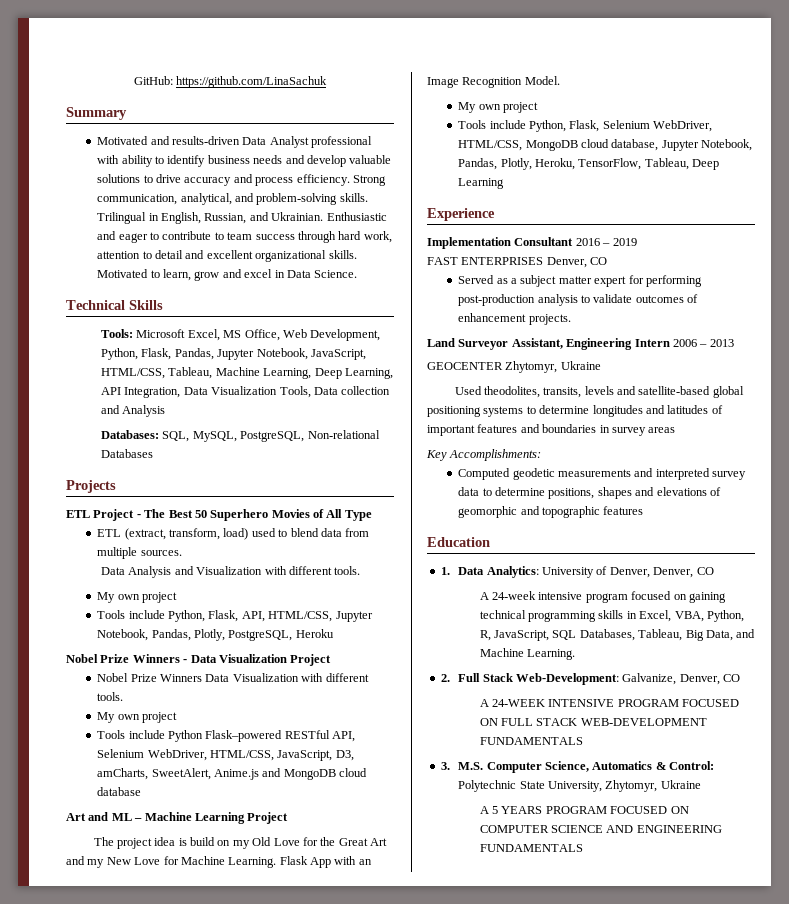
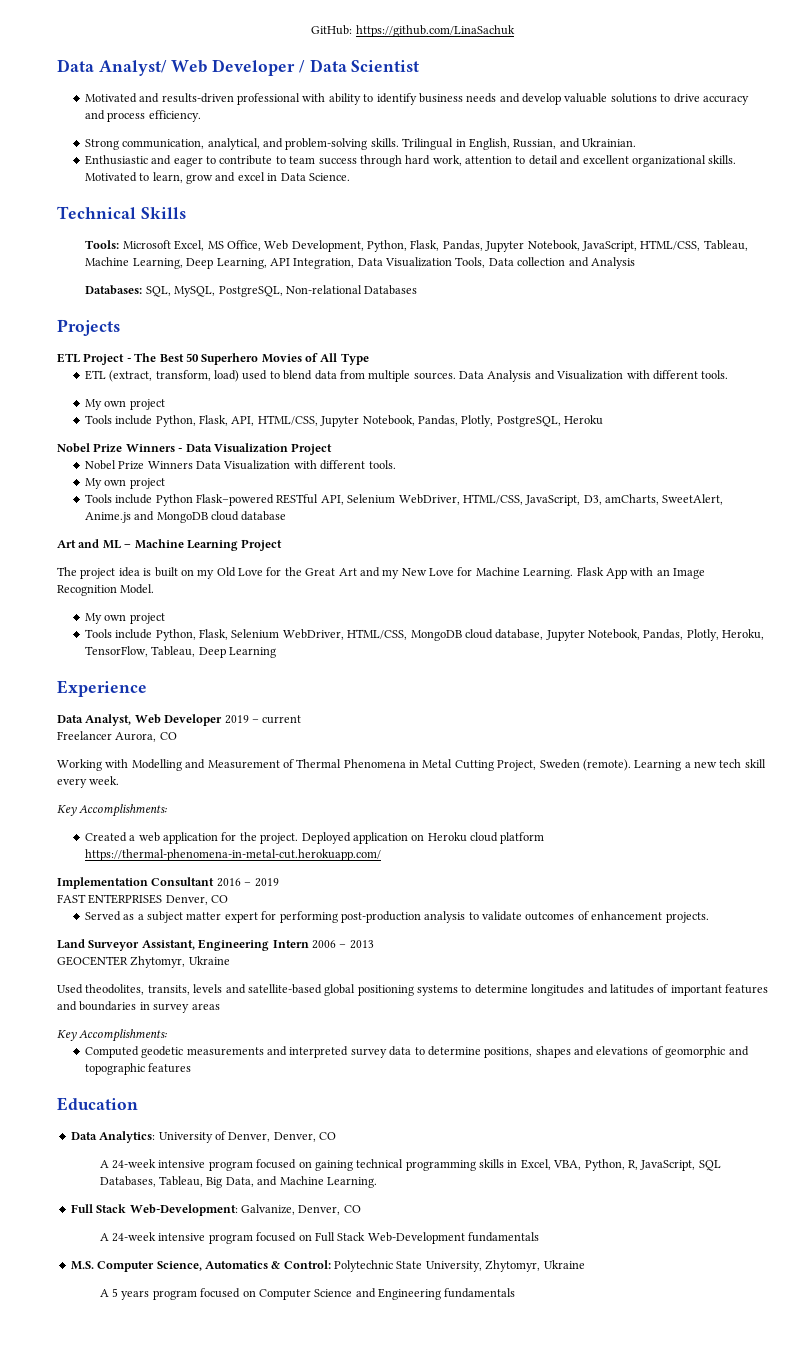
[66,107,127,120] Summary -> [57,59,420,76] Data Analyst/ Web Developer / Data Scientist
[242,136,309,148] Data Analyst -> (234, 98) none
(350, 180) none -> (201, 116) //
(324, 216) none -> (637, 142) //
(182, 553) // -> (456, 376) none
[190,837,216,846] build -> [154,567,178,577] built
(495, 214) none -> [57,714,302,726] [57,731,177,742] [57,759,766,771] [57,776,120,788] [57,804,168,817] [84,832,545,844] [84,849,381,861] // Data Analyst, Web Developer 2019 – current // Freelancer Aurora, CO // Working with Modelling and Measurement of Thermal Phenomena in Metal Cutting Project, Sweden (remote). Learning a new tech skill every week. // Key Accomplishments: // Created a web application for the project. Deployed application on Heroku cloud platform https://thermal-phenomena-in-metal-cut.herokuapp.com/
[440,567,450,575] 1. -> (138, 1104) none
[440,674,450,682] 2. -> (377, 1182) none
[492,699,740,707] [479,718,707,726] [479,737,583,745] [440,762,450,770] 24-WEEK INTENSIVE PROGRAM FOCUSED ON FULL STACK WEB-DEVELOPMENT FUNDAMENTALS // 3. -> [112,1232,540,1244] 24-week intensive program focused on Full Stack Web-Development fundamentals //
[501,806,689,814] [479,825,722,833] [479,844,583,852] YEARS PROGRAM FOCUSED ON COMPUTER SCIENCE AND ENGINEERING FUNDAMENTALS -> [121,1288,516,1300] years program focused on Computer Science and Engineering fundamentals

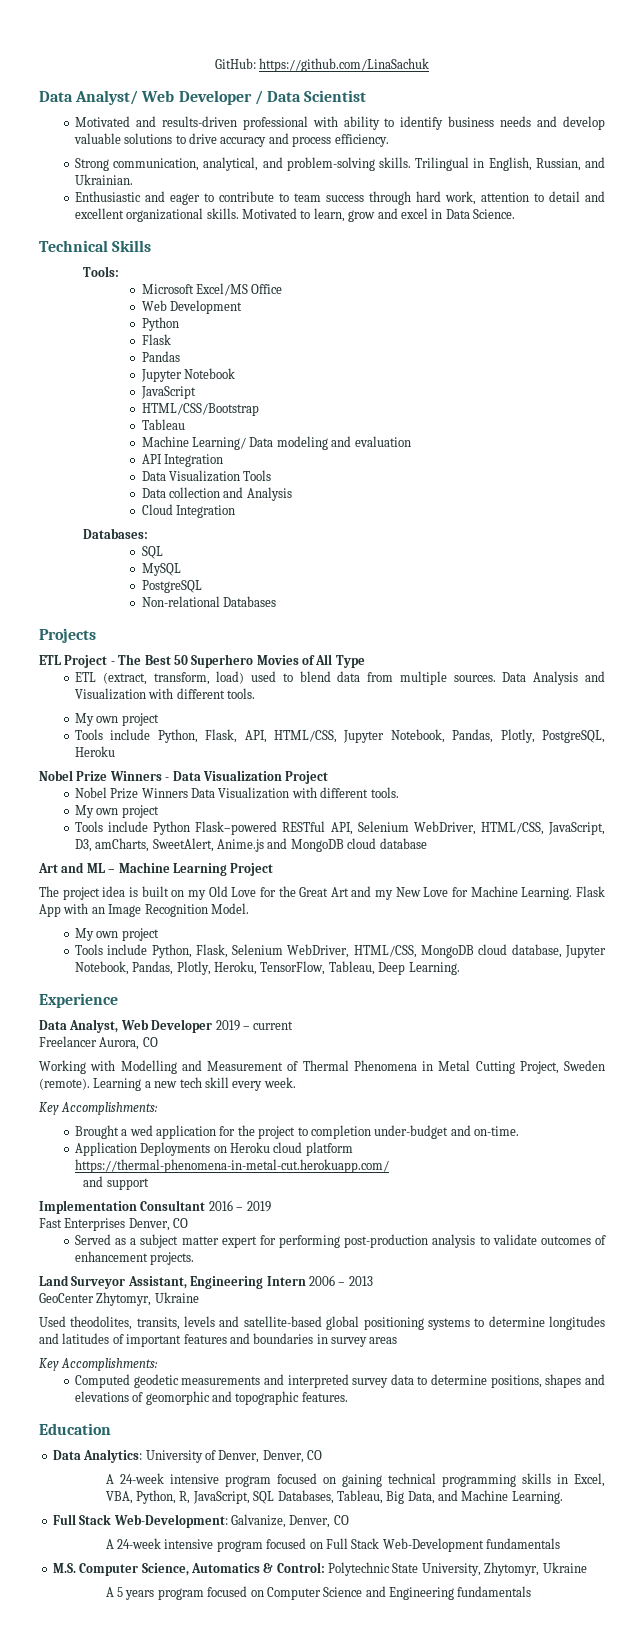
[122,240,748,252] [85,257,486,269] Microsoft Excel, MS Office, Web Development, Python, Flask, Pandas, Jupyter Notebook, JavaScript, HTML/CSS, Tableau, Machine Learning, Deep Learning, API Integration, Data Visualization Tools, -> [141,283,283,296] [141,300,243,314] [141,317,179,331] [141,334,171,345] [141,351,180,362] [140,368,236,382] [140,386,196,399] [141,403,259,416] [141,419,185,430] [141,436,411,450] [141,454,224,467] [141,470,272,482] // Microsoft Excel/MS Office // Web Development // Python // Flask // Pandas // Jupyter Notebook // JavaScript // HTML/CSS/Bootstrap // Tableau // Machine Learning/ Data modeling and evaluation // API Integration // Data Visualization Tools //
(635, 263) none -> [141,504,236,518] // Cloud Integration
[145,286,283,297] SQL, MySQL, PostgreSQL, -> [141,546,163,559] [141,563,181,576] [141,580,202,593] // SQL // MySQL // PostgreSQL //
[229,647,277,658] Learning -> [408,962,460,975] Learning.
[84,832,408,844] Created a web application for the project. Deployed application -> [74,1125,520,1139] [74,1142,211,1156] Brought a wed application for the project to completion under-budget and on-time. // Application Deployments
(381, 855) none -> [83,1176,149,1190] // and support
[57,894,163,904] FAST ENTERPRISES -> [39,1218,126,1231] Fast Enterprises
[57,956,128,966] GEOCENTER -> [39,1293,94,1303] GeoCenter
[148,1063,192,1073] features -> [301,1392,348,1402] features.

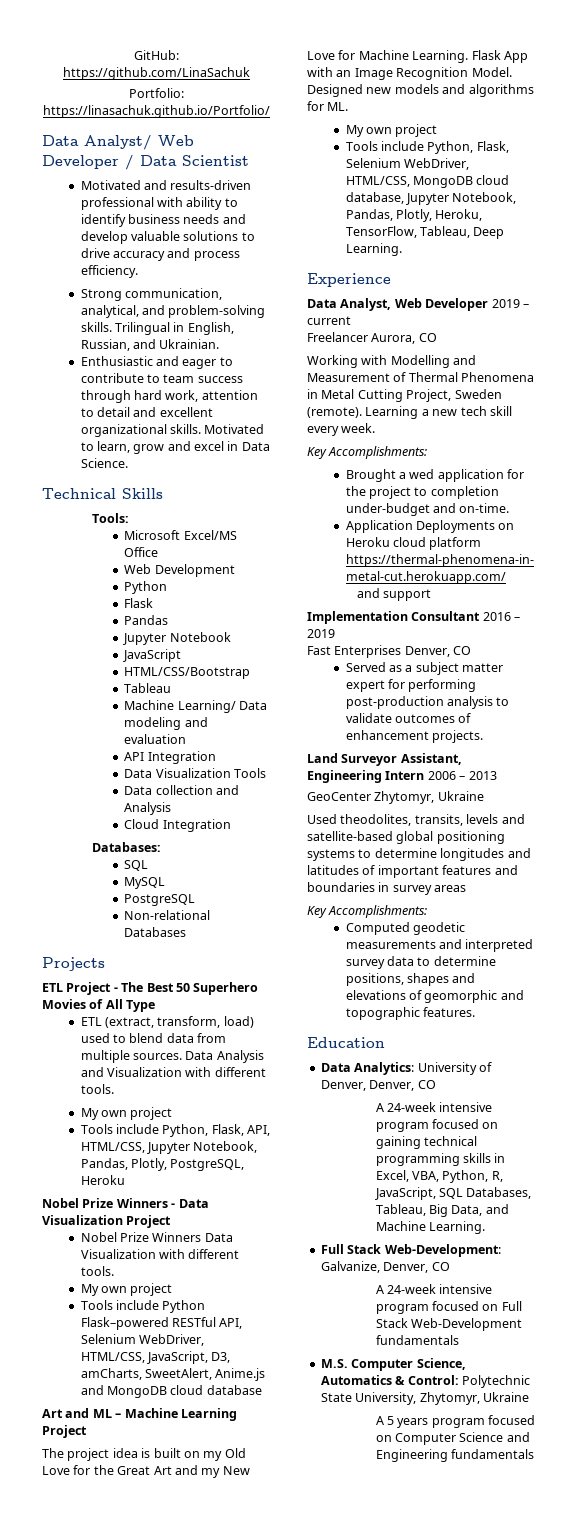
(430, 65) none -> [129,88,184,98] [43,105,270,118] // Portfolio: https://linasachuk.github.io/Portfolio/
(249, 908) none -> [307,84,534,97] [307,101,349,111] Designed new models and algorithms for ML.

